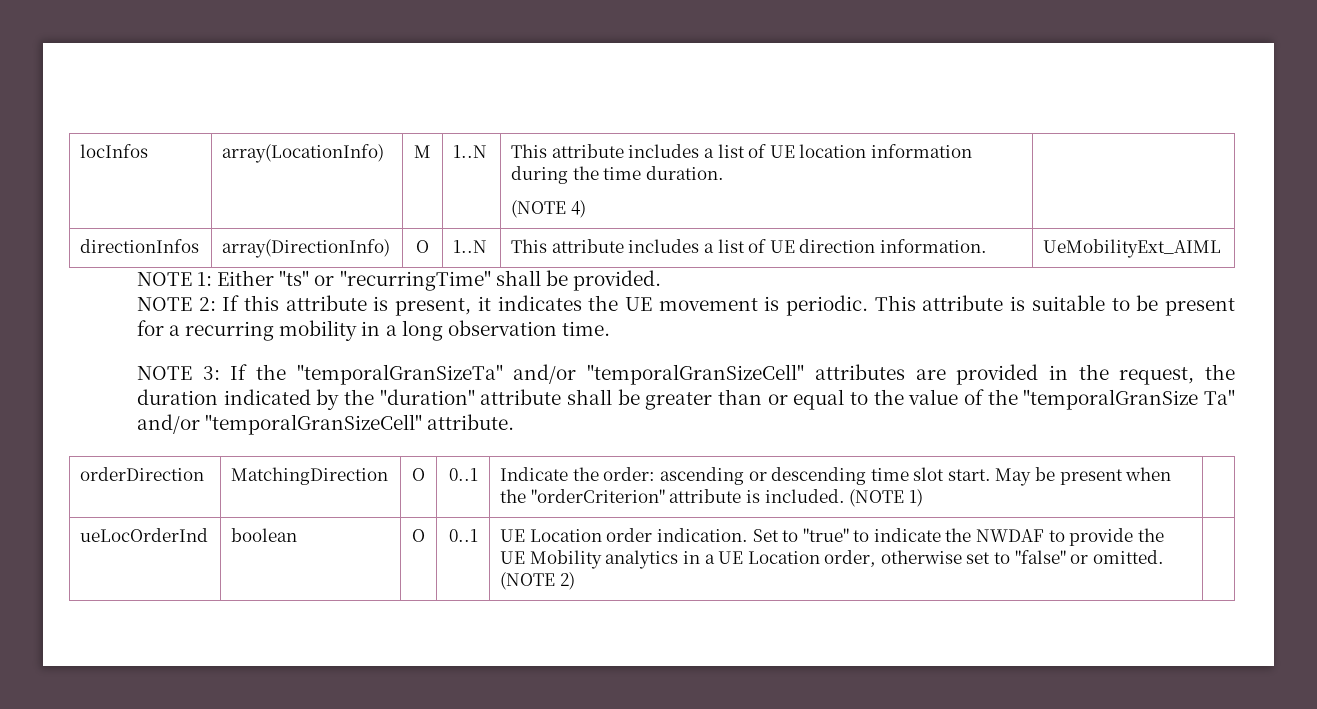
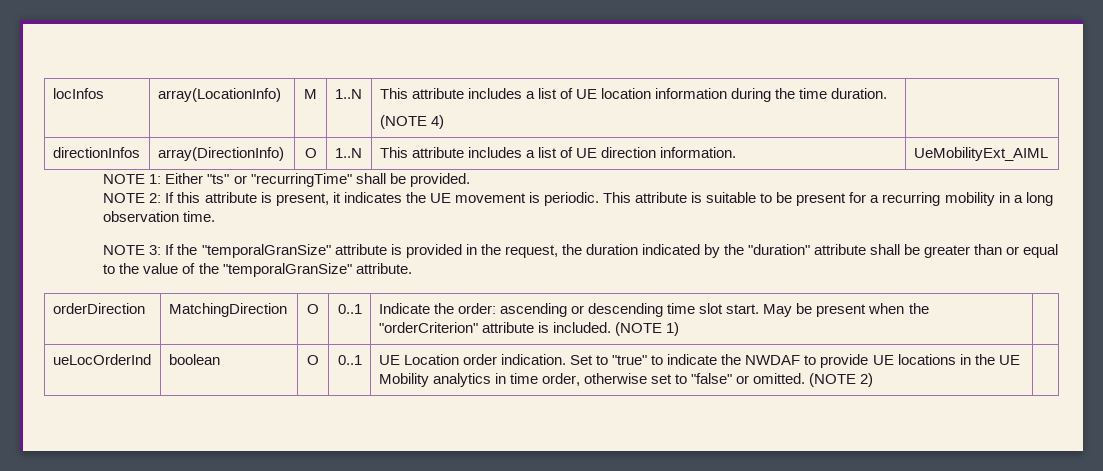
[296,364,946,385] "temporalGranSizeTa" and/or "temporalGranSizeCell" attributes are -> [201,244,402,258] "temporalGranSize" attribute is
[1023,389,1235,410] [136,414,423,435] "temporalGranSize Ta" and/or "temporalGranSizeCell" -> [222,263,352,277] "temporalGranSize"
(1134, 537) none -> [872,354,971,365] UE locations in
[704,551,820,564] a UE Location -> [509,373,538,384] time

